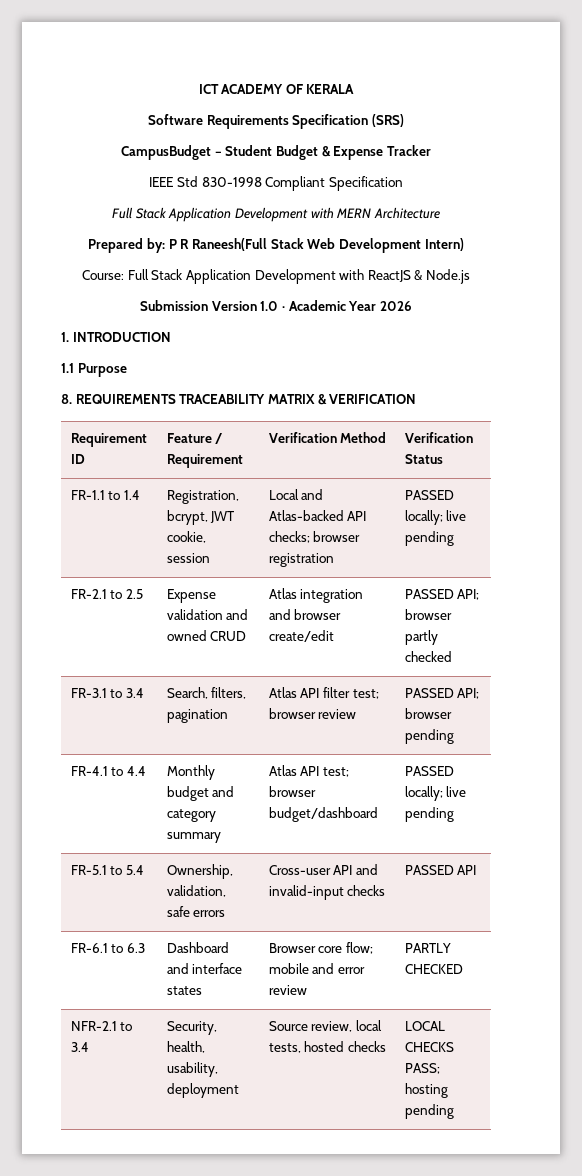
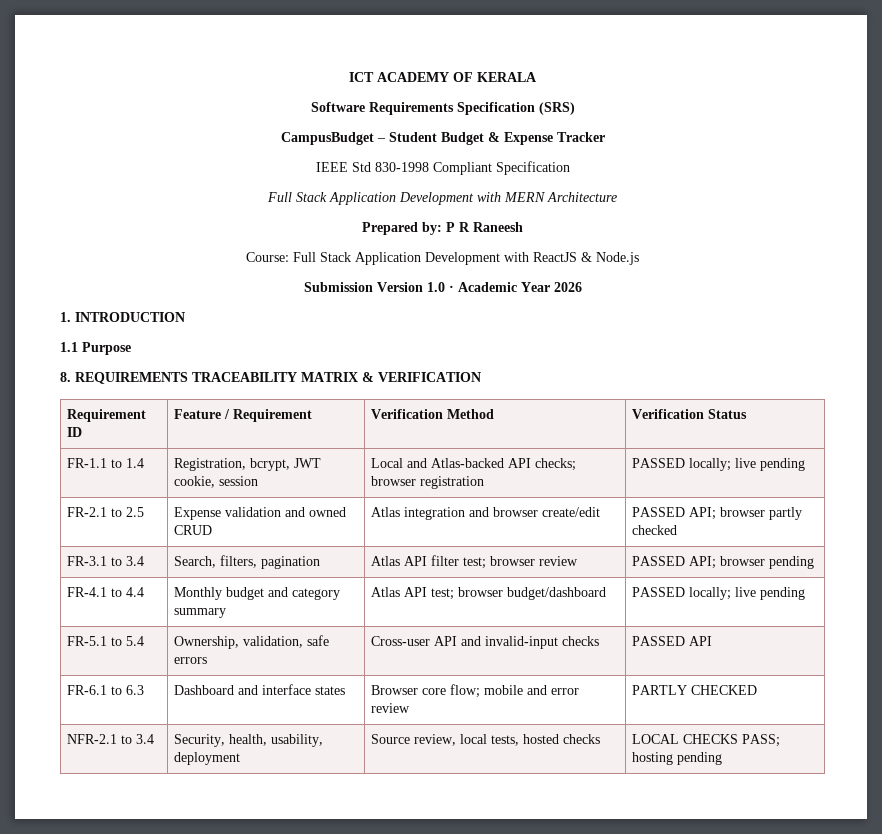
[192,238,464,253] Raneesh(Full Stack Web Development Intern) -> [473,222,523,232] Raneesh

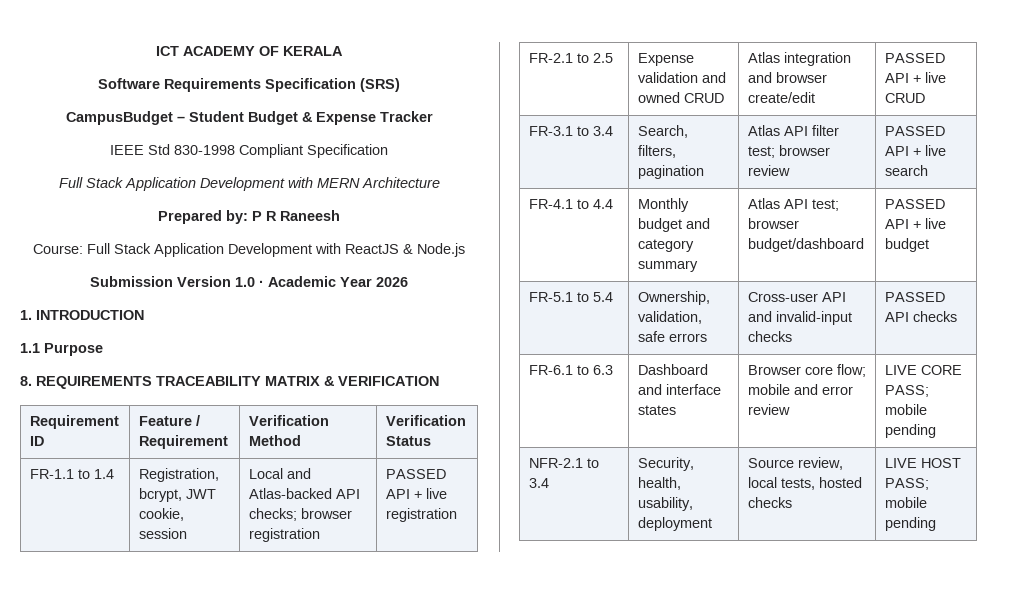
[689,458,806,471] locally; live pending -> [385,488,447,499] [385,508,457,522] API + live registration
[689,507,803,520] [632,525,678,535] API; browser partly checked -> [884,72,946,83] [884,93,925,103] API + live CRUD
[689,556,815,569] API; browser pending -> [884,145,946,156] [884,165,928,176] API + live search
[689,587,806,600] locally; live pending -> [884,218,946,229] [884,238,929,252] API + live budget
(713, 641) none -> [912,311,957,322] checks
[632,685,758,695] PARTLY CHECKED -> [884,365,962,375] [884,385,929,397] [884,404,927,415] [884,424,936,438] LIVE CORE PASS; mobile pending
[632,734,781,747] [632,752,674,765] LOCAL CHECKS PASS; hosting -> [884,458,961,468] [884,478,929,490] [884,497,927,508] LIVE HOST PASS; mobile

